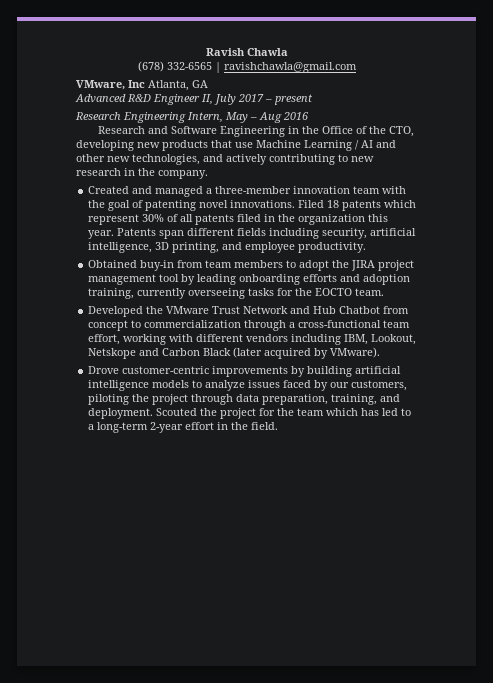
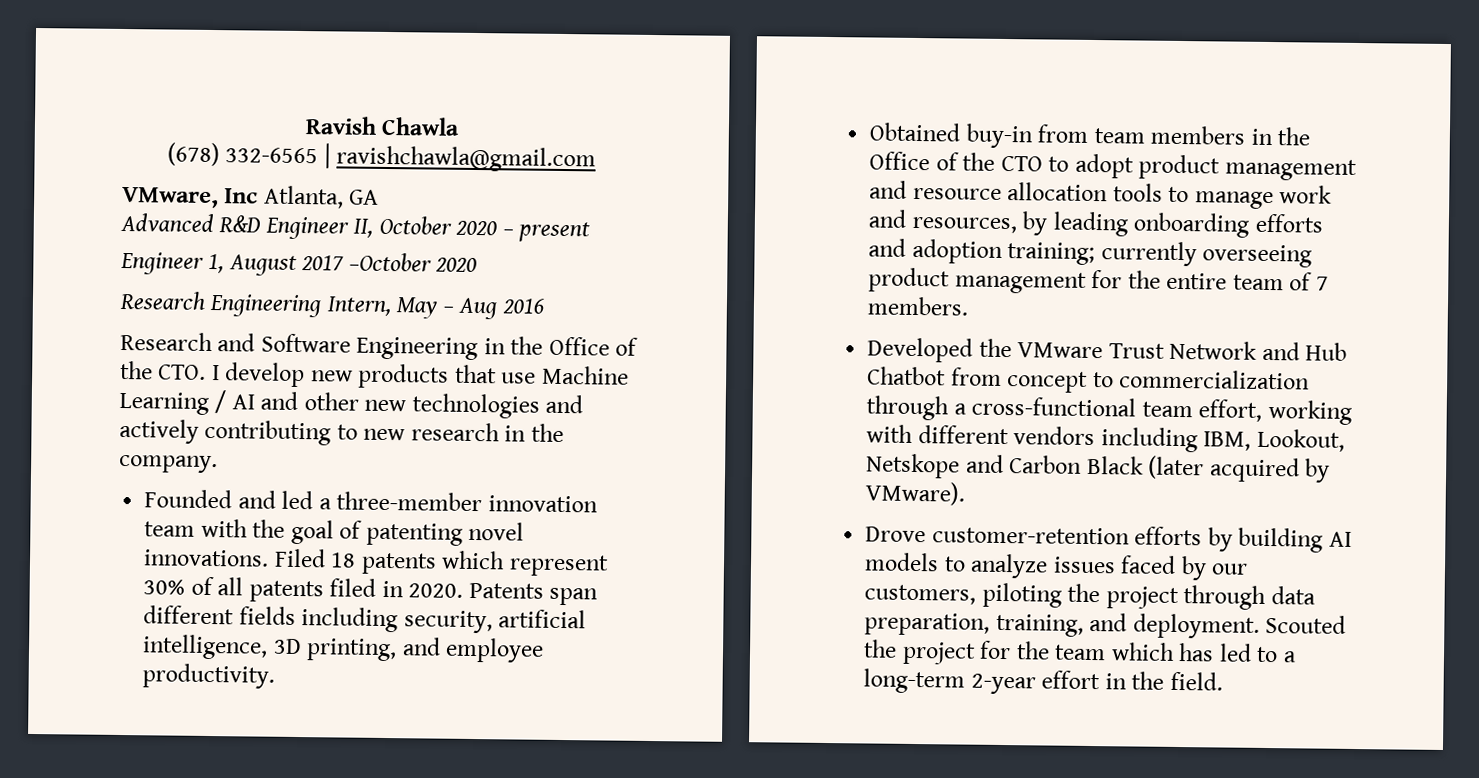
[214,94,264,105] July 2017 -> [378,215,498,236] October 2020
(313, 99) none -> [120,251,478,276] // Engineer 1, August 2017 –October 2020
[389,126,415,137] [76,140,134,151] CTO, developing -> [158,362,306,388] CTO. I develop
[132,154,200,165] technologies, -> [411,393,540,419] technologies
[88,186,204,197] Created and managed -> [144,489,314,510] Founded and led
[278,214,389,225] [88,230,115,239] the organization this year. -> [408,583,464,598] 2020.
[286,260,415,271] [88,274,180,285] to adopt the JIRA project management tool -> [1250,127,1312,146] [869,151,1357,181] [869,180,1333,210] [868,209,1017,234] in the Office of the CTO to adopt product management and resource allocation tools to manage work and resources,
[88,288,135,299] training, -> [1007,242,1096,266] training;
[248,288,385,296] tasks for the EOCTO team. -> [868,267,1329,294] [867,296,970,316] product management for the entire team of 7 members.
[122,366,402,377] [88,380,150,391] customer-centric improvements by building artificial intelligence -> [931,526,1352,553] customer-retention efforts by building AI

